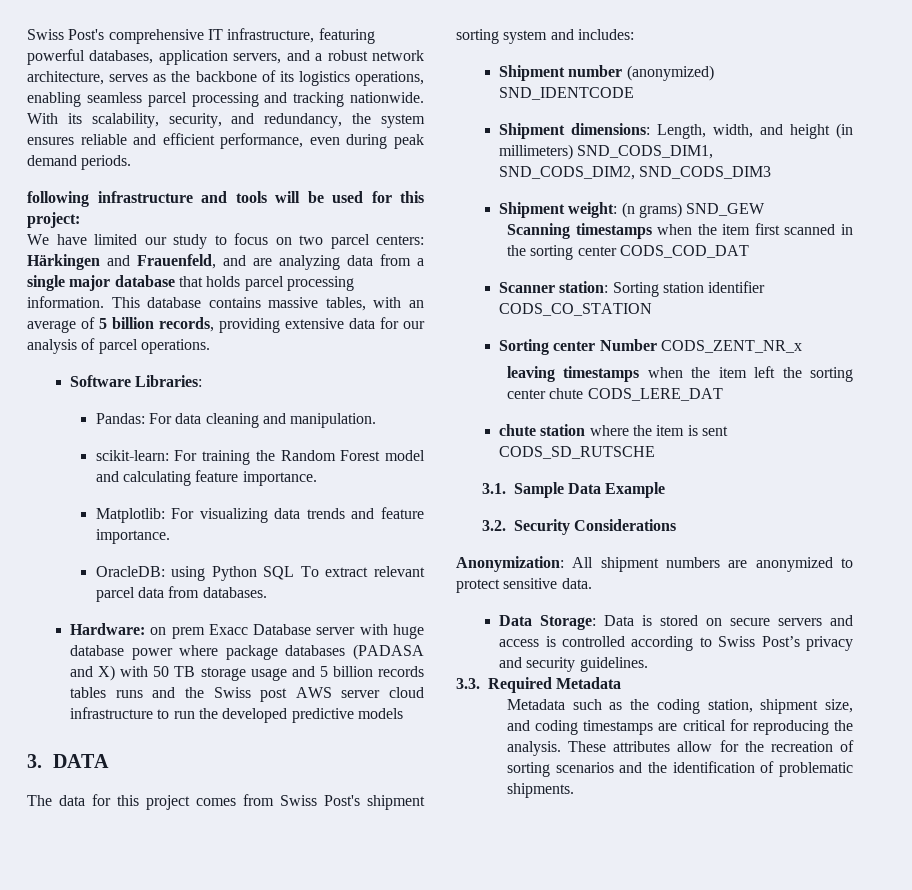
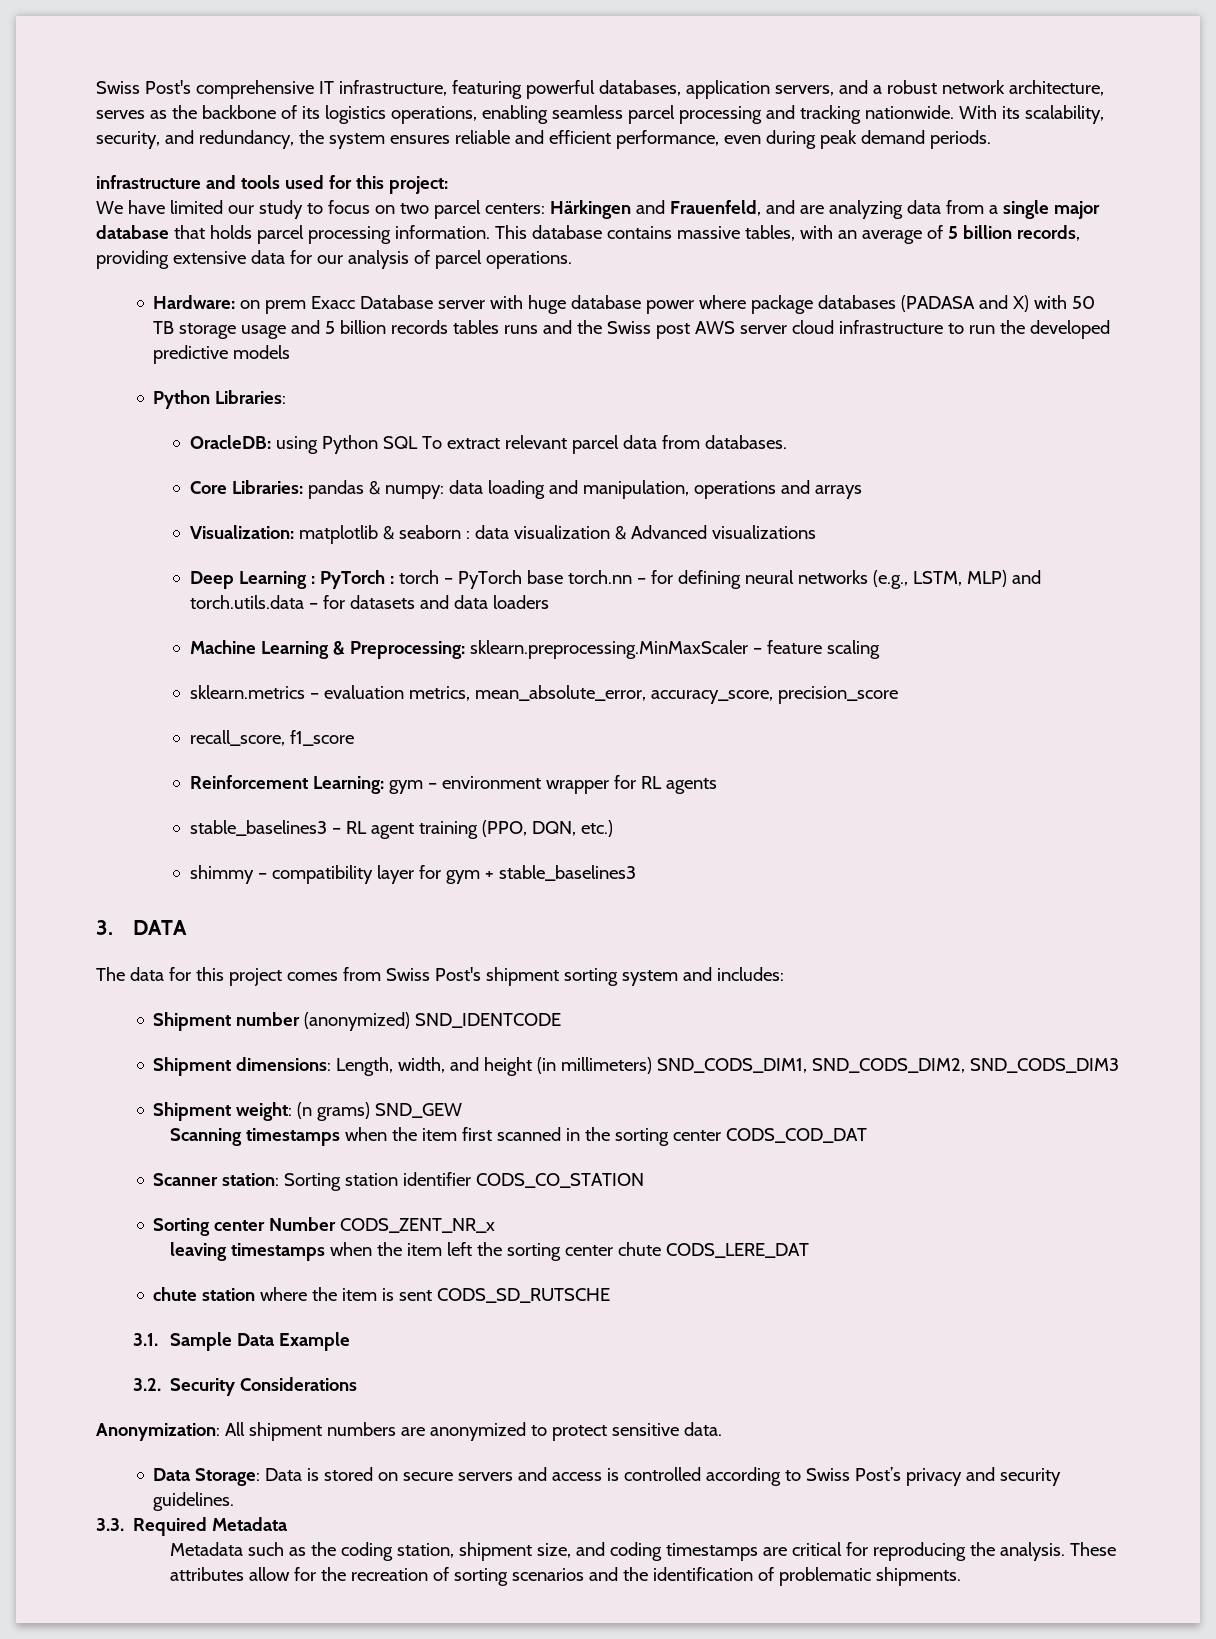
[27,191,89,207] following -> (991, 139) none
[275,191,324,203] will be -> (280, 182) none
[70,375,203,387] [95,413,377,428] [95,450,425,465] [95,470,317,486] [95,507,425,523] [95,529,170,544] [95,566,426,581] [95,586,267,602] // Software Libraries: // Pandas: For data cleaning and manipulation. // scikit-learn: For training the Random Forest model and calculating feature importance. // Matplotlib: For visualizing data trends and feature importance. // OracleDB: using Python SQL To extract relevant parcel data from databases. -> (572, 260) none
(404, 713) none -> [153,390,287,409] [190,435,788,454] [190,480,863,499] [190,525,817,544] [190,570,1041,589] [190,595,550,609] [190,640,881,659] [190,685,899,704] [190,730,355,746] [190,775,718,794] [190,820,614,839] [190,865,637,884] // Python Libraries: // OracleDB: using Python SQL To extract relevant parcel data from databases. // Core Libraries: pandas & numpy: data loading and manipulation, operations and arrays // Visualization: matplotlib & seaborn : data visualization & Advanced visualizations // Deep Learning : PyTorch : torch – PyTorch base torch.nn – for defining neural networks (e.g., LSTM, MLP) and torch.utils.data – for datasets and data loaders // Machine Learning & Preprocessing: sklearn.preprocessing.MinMaxScaler – feature scaling // sklearn.metrics – evaluation metrics, mean_absolute_error, accuracy_score, precision_score // recall_score, f1_score // Reinforcement Learning: gym – environment wrapper for RL agents // stable_baselines3 – RL agent training (PPO, DQN, etc.) // shimmy – compatibility layer for gym + stable_baselines3

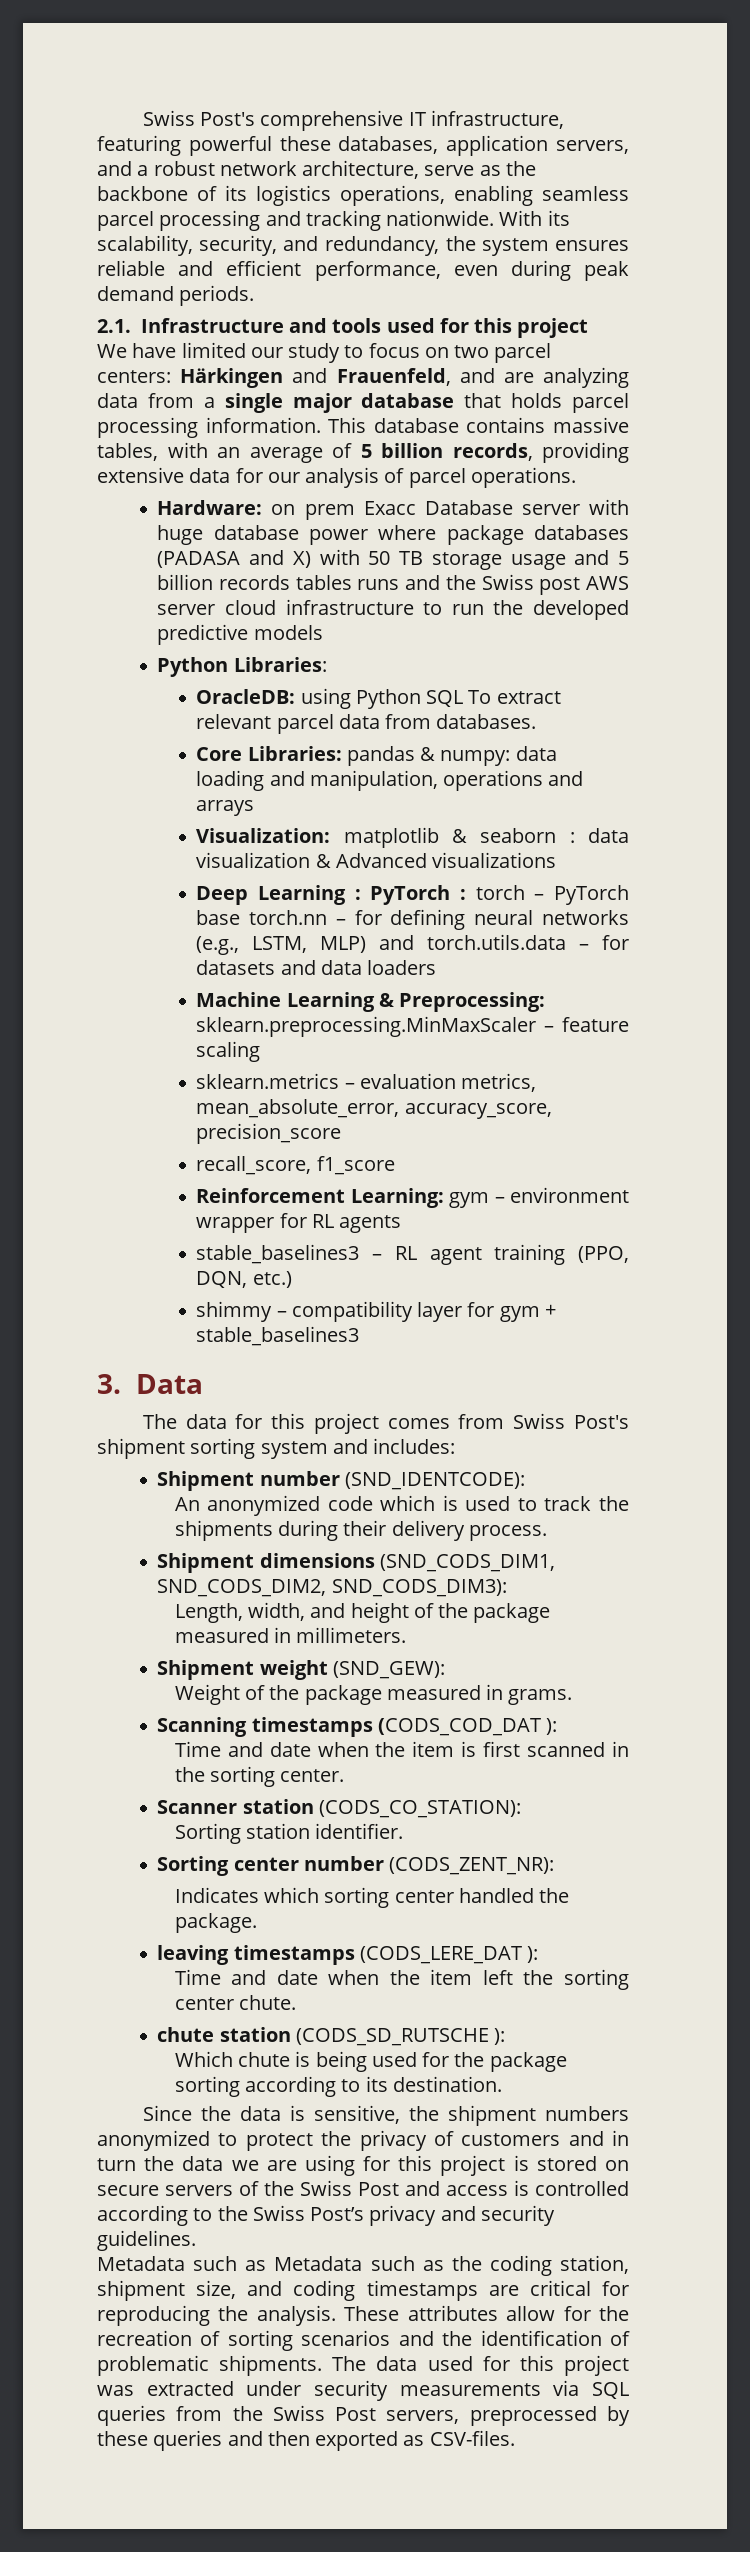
(595, 89) none -> [279,136,331,151] these
[96,110,145,119] serves -> [424,165,475,176] serve
[96,175,201,189] infrastructure -> [97,318,284,333] 2.1. Infrastructure
[388,176,448,194] project: -> [517,318,589,338] project
[132,920,187,935] DATA -> [135,1374,203,1394] Data
[304,1012,562,1031] [153,1057,1120,1076] [153,1102,463,1121] [169,1127,457,1146] (anonymized) SND_IDENTCODE // Shipment dimensions: Length, width, and height (in millimeters) SND_CODS_DIM1, SND_CODS_DIM2, SND_CODS_DIM3 // Shipment weight: (n grams) SND_GEW // Scanning timestamps when the item -> [344,1472,525,1490] [174,1495,630,1516] [174,1520,547,1541] [157,1553,555,1573] [157,1579,507,1597] [174,1602,551,1623] [174,1627,407,1643] [157,1660,445,1680] [174,1684,573,1705] [157,1717,558,1737] [174,1741,477,1757] (SND_IDENTCODE): // An anonymized code which is used to track the shipments during their delivery process. // Shipment dimensions (SND_CODS_DIM1, SND_CODS_DIM2, SND_CODS_DIM3): // Length, width, and height of the package measured in millimeters. // Shipment weight (SND_GEW): // Weight of the package measured in grams. // Scanning timestamps (CODS_COD_DAT ): // Time and date when the item is
[672,1128,867,1143] center CODS_COD_DAT -> [280,1769,345,1782] center.
[222,1172,645,1191] [153,1217,496,1236] [169,1242,325,1261] station: Sorting station identifier CODS_CO_STATION // Sorting center Number CODS_ZENT_NR_x // leaving timestamps -> [242,1799,521,1818] [174,1823,404,1844] [157,1856,555,1876] [174,1887,570,1908] [174,1913,257,1933] [157,1945,539,1965] [174,1969,318,1985] station (CODS_CO_STATION): // Sorting station identifier. // Sorting center number (CODS_ZENT_NR): // Indicates which sorting center handled the package. // leaving timestamps (CODS_LERE_DAT ): // Time and date
[617,1242,809,1258] chute CODS_LERE_DAT -> [239,1995,297,2010] chute.
[260,1287,611,1303] [132,1332,350,1351] [132,1377,358,1396] [96,1422,245,1441] where the item is sent CODS_SD_RUTSCHE // 3.1. Sample Data Example // 3.2. Security Considerations // Anonymization: All -> [295,2028,506,2046] [174,2051,567,2072] [174,2076,502,2097] [142,2105,439,2124] (CODS_SD_RUTSCHE ): // Which chute is being used for the package sorting according to its destination. // Since the data is sensitive, the
[400,1427,425,1436] are -> (629, 2113) none
[611,1422,722,1436] [153,1468,303,1486] sensitive data. // Data Storage: Data -> [321,2130,629,2151] [97,2155,506,2176] the privacy of customers and in turn the data we are using for this project
(514, 1476) none -> [239,2180,399,2196] of the Swiss Post
(802, 1475) none -> [217,2206,248,2221] the
[96,1517,288,1536] 3.3. Required Metadata // -> [97,2256,267,2271] Metadata such as
(961, 1576) none -> [332,2355,630,2376] [97,2380,630,2401] [97,2405,630,2426] [97,2430,515,2451] The data used for this project was extracted under security measurements via SQL queries from the Swiss Post servers, preprocessed by these queries and then exported as CSV-files.

